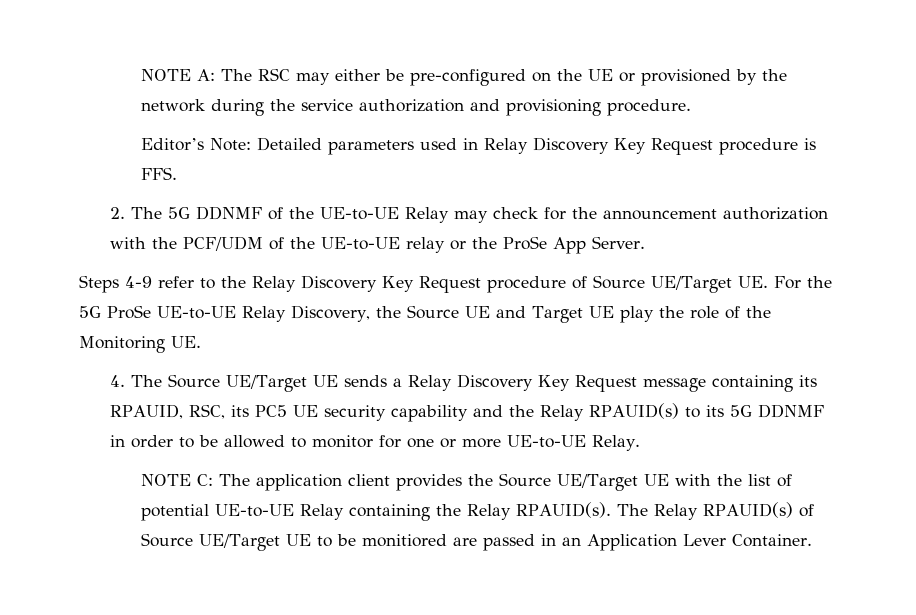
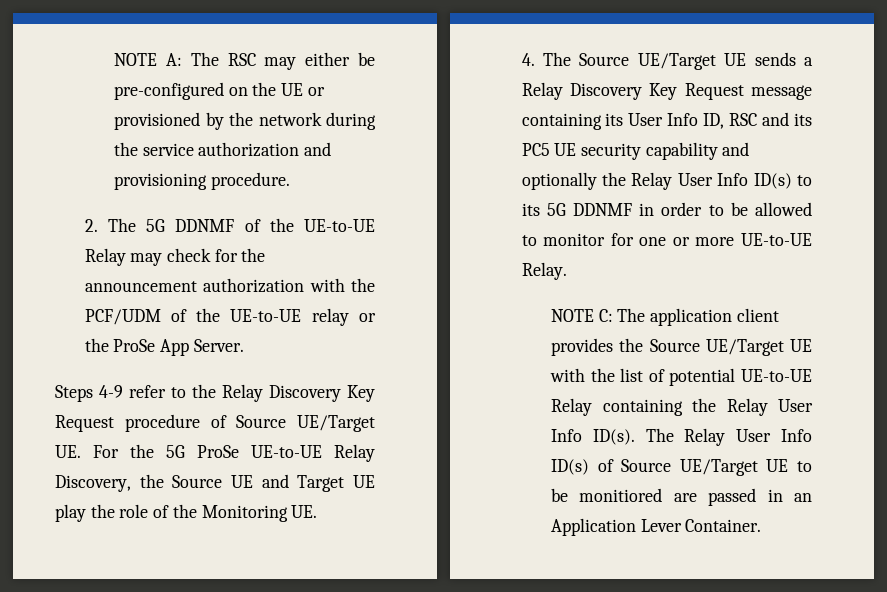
[140,137,816,155] [140,167,177,180] // Editor’s Note: Detailed parameters used in Relay Discovery Key Request procedure is FFS. -> (290, 181) none
[109,404,225,419] RPAUID, RSC, -> [628,112,790,129] User Info ID, RSC and
[508,403,679,421] the Relay RPAUID(s) -> [521,172,792,190] optionally the Relay User Info ID(s)
[515,502,793,520] RPAUID(s). The Relay RPAUID(s) -> [778,399,813,412] [551,428,812,446] [551,459,590,475] User Info ID(s). The Relay User Info ID(s)

